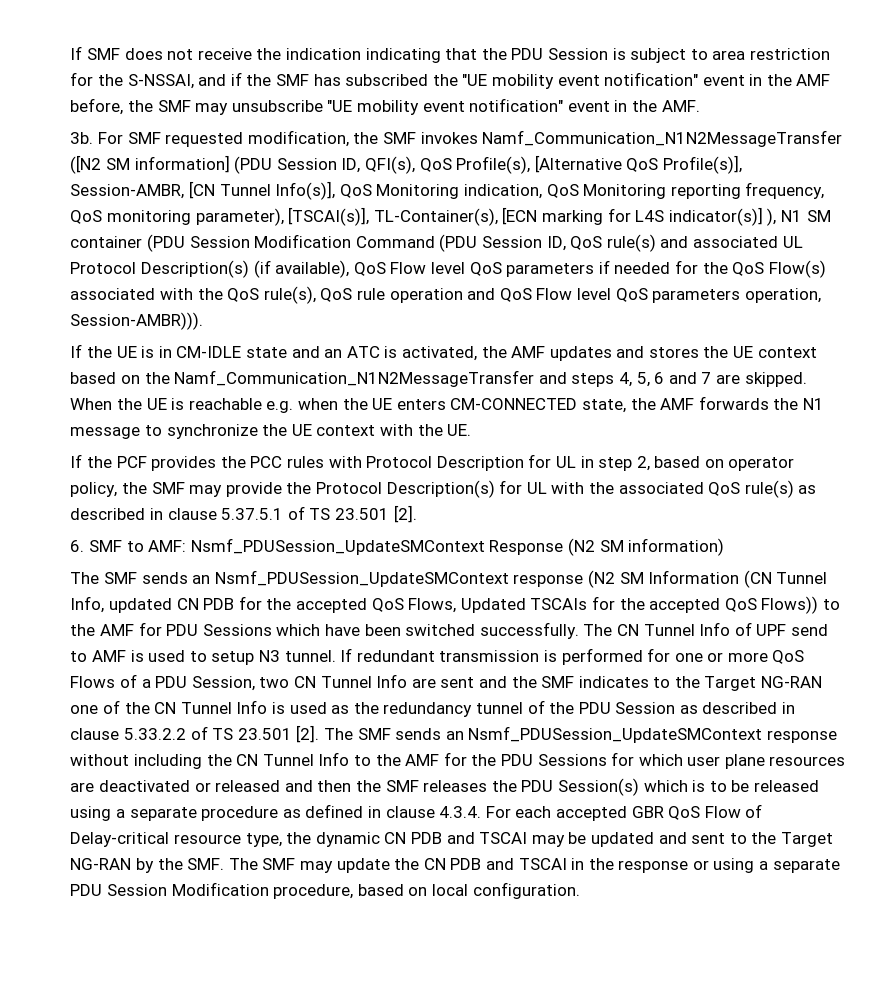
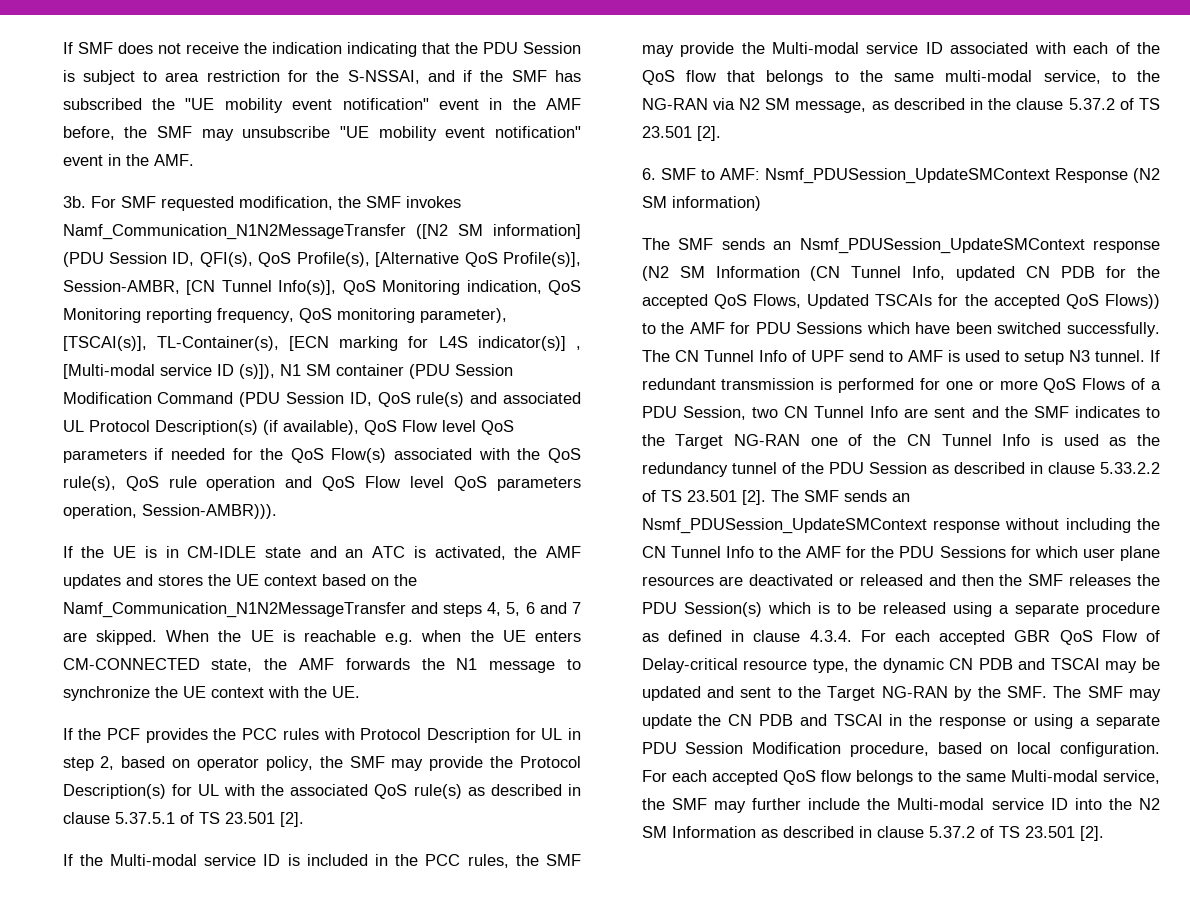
[767,208,777,226] ), -> [576,346,582,350] [62,364,275,379] , [Multi-modal service ID (s)]),
(417, 514) none -> [62,854,582,868] [641,42,1160,57] [641,70,1160,85] [641,98,1160,113] [641,126,721,141] // If the Multi-modal service ID is included in the PCC rules, the SMF may provide the Multi-modal service ID associated with each of the QoS flow that belongs to the same multi-modal service, to the NG-RAN via N2 SM message, as described in the clause 5.37.2 of TS 23.501 [2].
(580, 890) none -> [641,770,1160,785] [641,798,1160,813] [641,826,1104,841] For each accepted QoS flow belongs to the same Multi-modal service, the SMF may further include the Multi-modal service ID into the N2 SM Information as described in clause 5.37.2 of TS 23.501 [2].

